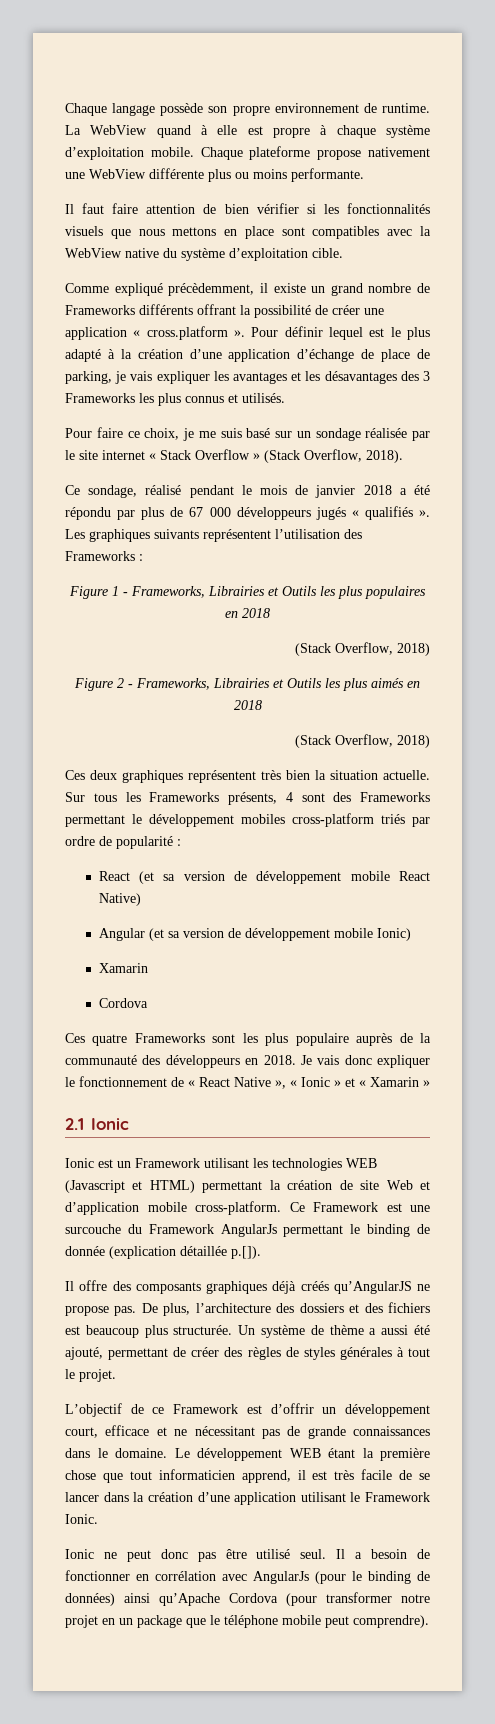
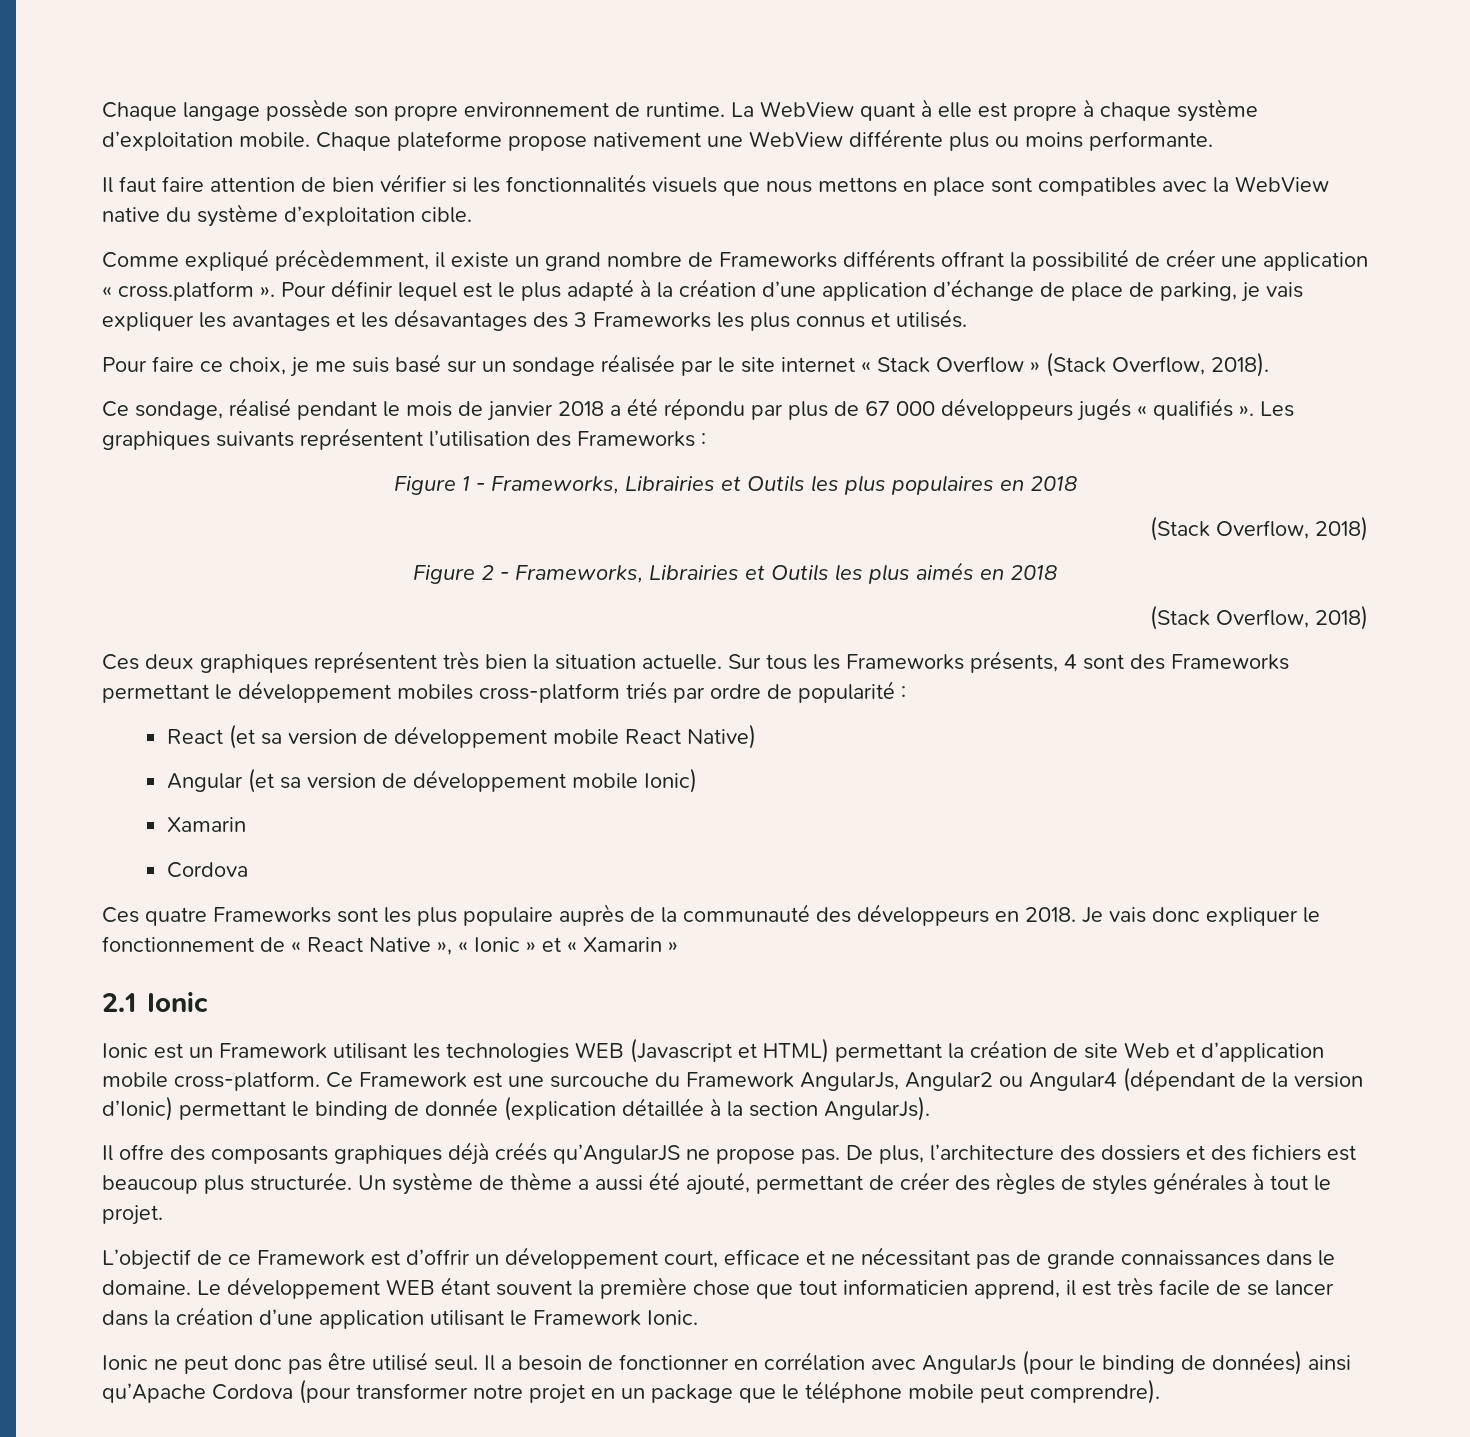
[156,125,191,138] quand -> [860,102,915,121] quant
[220,1224,277,1237] AngularJs -> [800,1067,1363,1092] [102,1096,173,1121] AngularJs, Angular2 ou Angular4 (dépendant de la version d’Ionic)
[231,1246,261,1259] p.[]). -> [710,1096,930,1121] à la section AngularJs).
(355, 1453) none -> [496,1280,572,1296] souvent

